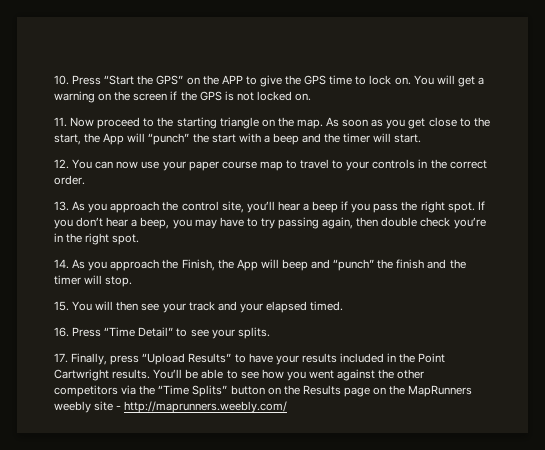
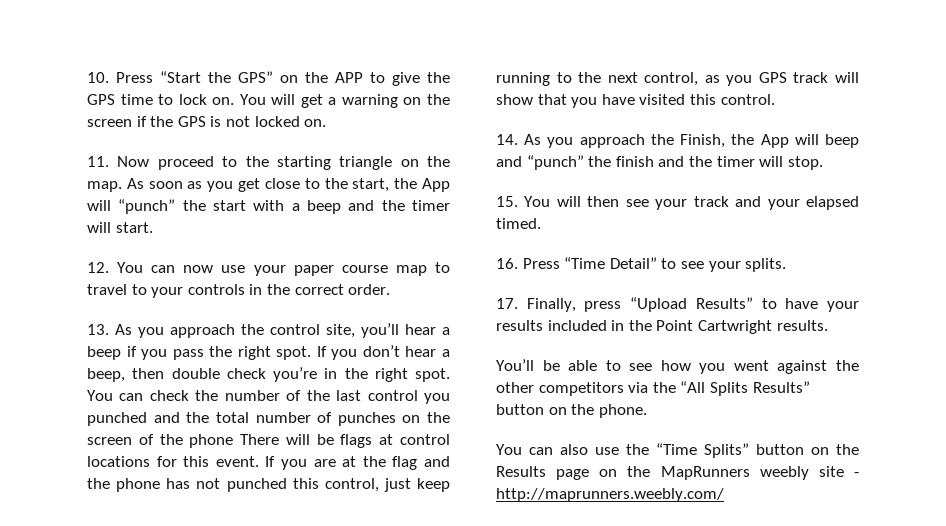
[172,217,354,229] you may have to try passing again, -> (125, 375) none
(140, 239) none -> [87,390,451,404] [87,412,450,426] [87,434,450,448] [87,456,451,470] [87,478,450,492] [496,72,859,86] [496,94,775,108] You can check the number of the last control you punched and the total number of punches on the screen of the phone There will be flags at control locations for this event. If you are at the flag and the phone has not punched this control, just keep running to the next control, as you GPS track will show that you have visited this control.
(151, 374) none -> (828, 325) //
(156, 390) none -> [680,381,810,396] [496,404,647,418] [496,444,649,455] “All Splits Results” button on the phone. // You can also use the

